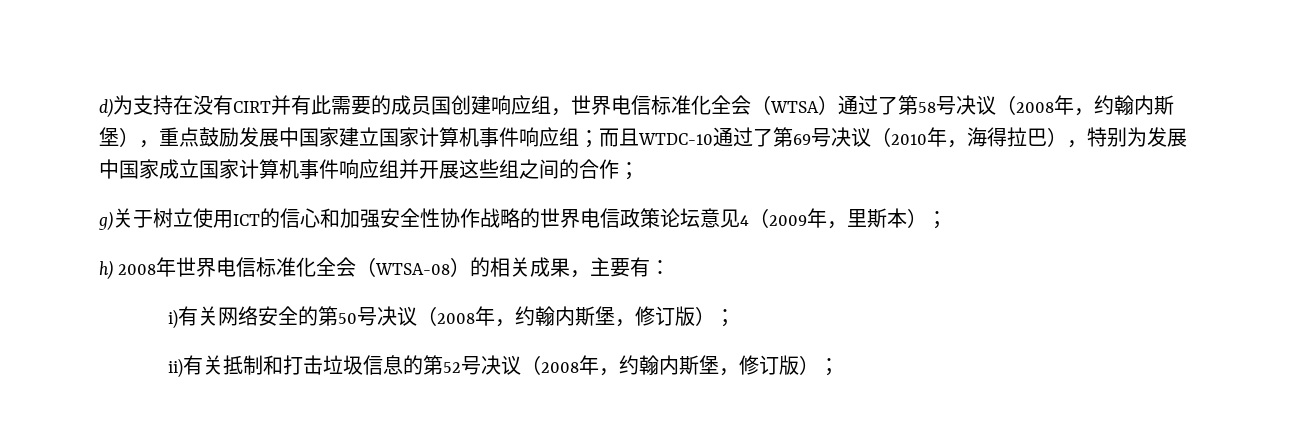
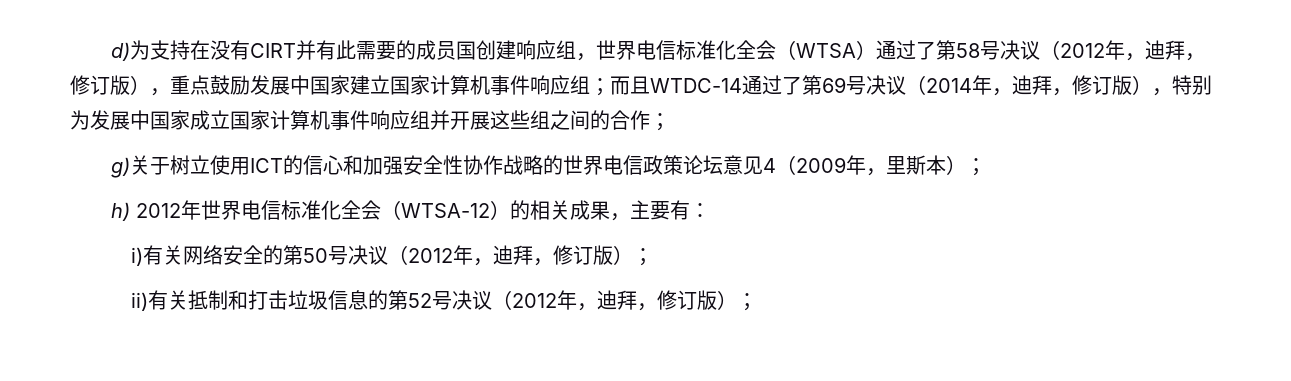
[1016,95,1174,116] [99,127,119,146] 2008年，约翰内斯堡 -> [1060,40,1206,61] [70,75,130,95] 2012年，迪拜，修订版
[638,133,713,145] WTDC-10 -> [650,78,742,93] WTDC-14
[891,127,1047,148] 2010年，海得拉巴 -> [926,75,1132,96] 2014年，迪拜，修订版
[118,264,157,275] 2008 -> [136,203,182,218] 2012
[375,263,451,275] WTSA-08 -> [401,203,491,218] WTSA-12
[436,306,615,327] 2008年，约翰内斯堡 -> [407,245,533,266] 2012年，迪拜
[540,355,719,376] 2008年，约翰内斯堡 -> [511,290,637,311] 2012年，迪拜

